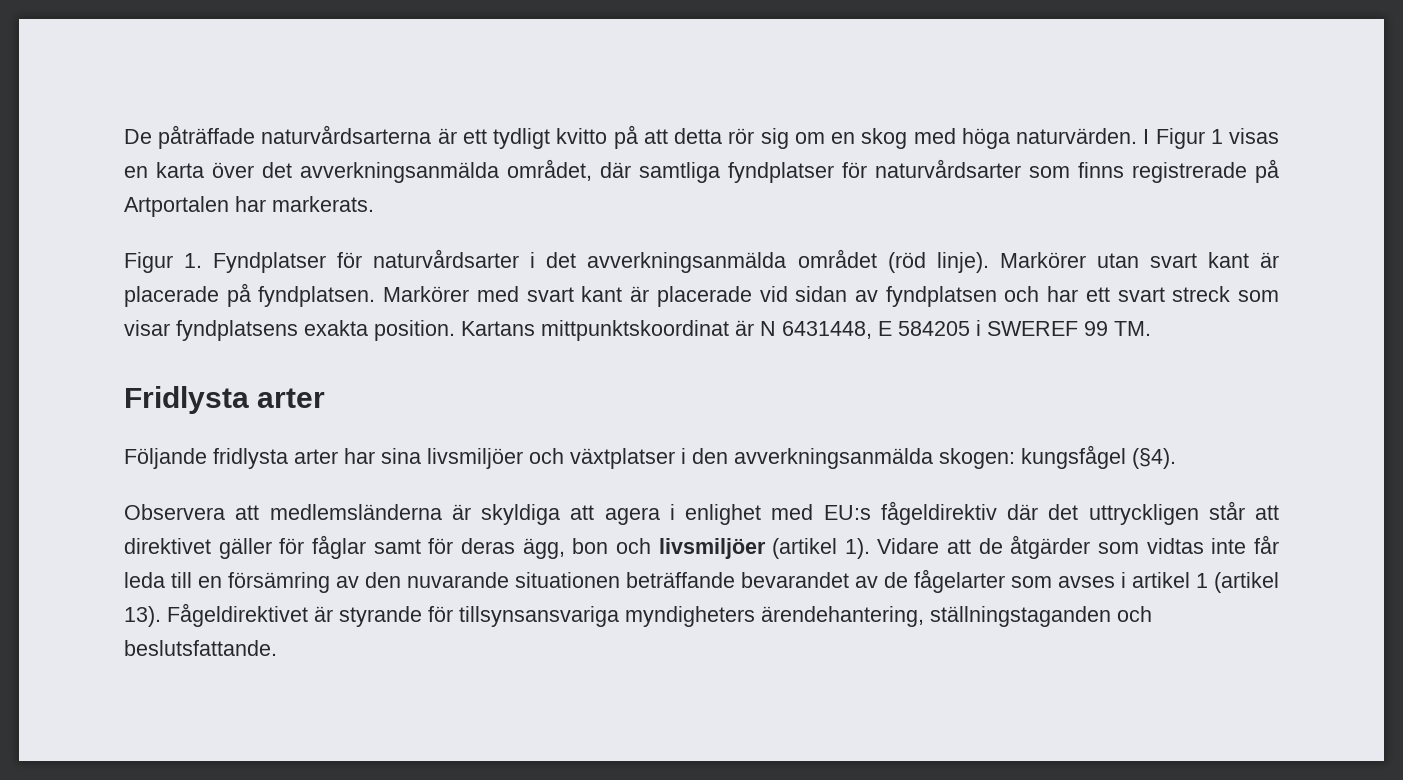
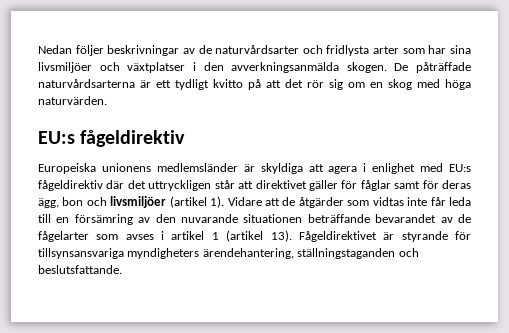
(124, 136) none -> [38,45,471,56] [38,62,387,73] Nedan följer beskrivningar av de naturvårdsarter och fridlysta arter som har sina livsmiljöer och växtplatser i den avverkningsanmälda skogen.
[674,128,723,144] detta -> [285,79,303,88] det
[1143,128,1279,149] [124,159,1279,183] [124,196,374,217] [124,249,1280,273] [124,283,1279,307] [124,320,1151,341] [124,386,326,414] [124,445,1176,469] [124,504,442,520] I Figur 1 visas en karta över det avverkningsanmälda området, där samtliga fyndplatser för naturvårdsarter som finns registrerade på Artportalen har markerats. // Figur 1. Fyndplatser för naturvårdsarter i det avverkningsanmälda området (röd linje). Markörer utan svart kant är placerade på fyndplatsen. Markörer med svart kant är placerade vid sidan av fyndplatsen och har ett svart streck som visar fyndplatsens exakta position. Kartans mittpunktskoordinat är N 6431448, E 584205 i SWEREF 99 TM. // Fridlysta arter // Följande fridlysta arter har sina livsmiljöer och växtplatser i den avverkningsanmälda skogen: kungsfågel (§4). // Observera att medlemsländerna -> [38,130,186,147] [38,163,238,174] // EU:s fågeldirektiv // Europeiska unionens medlemsländer

